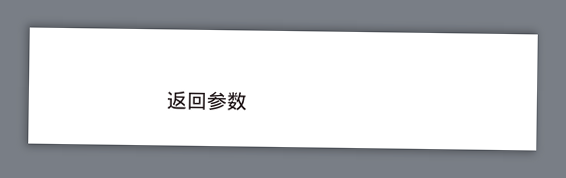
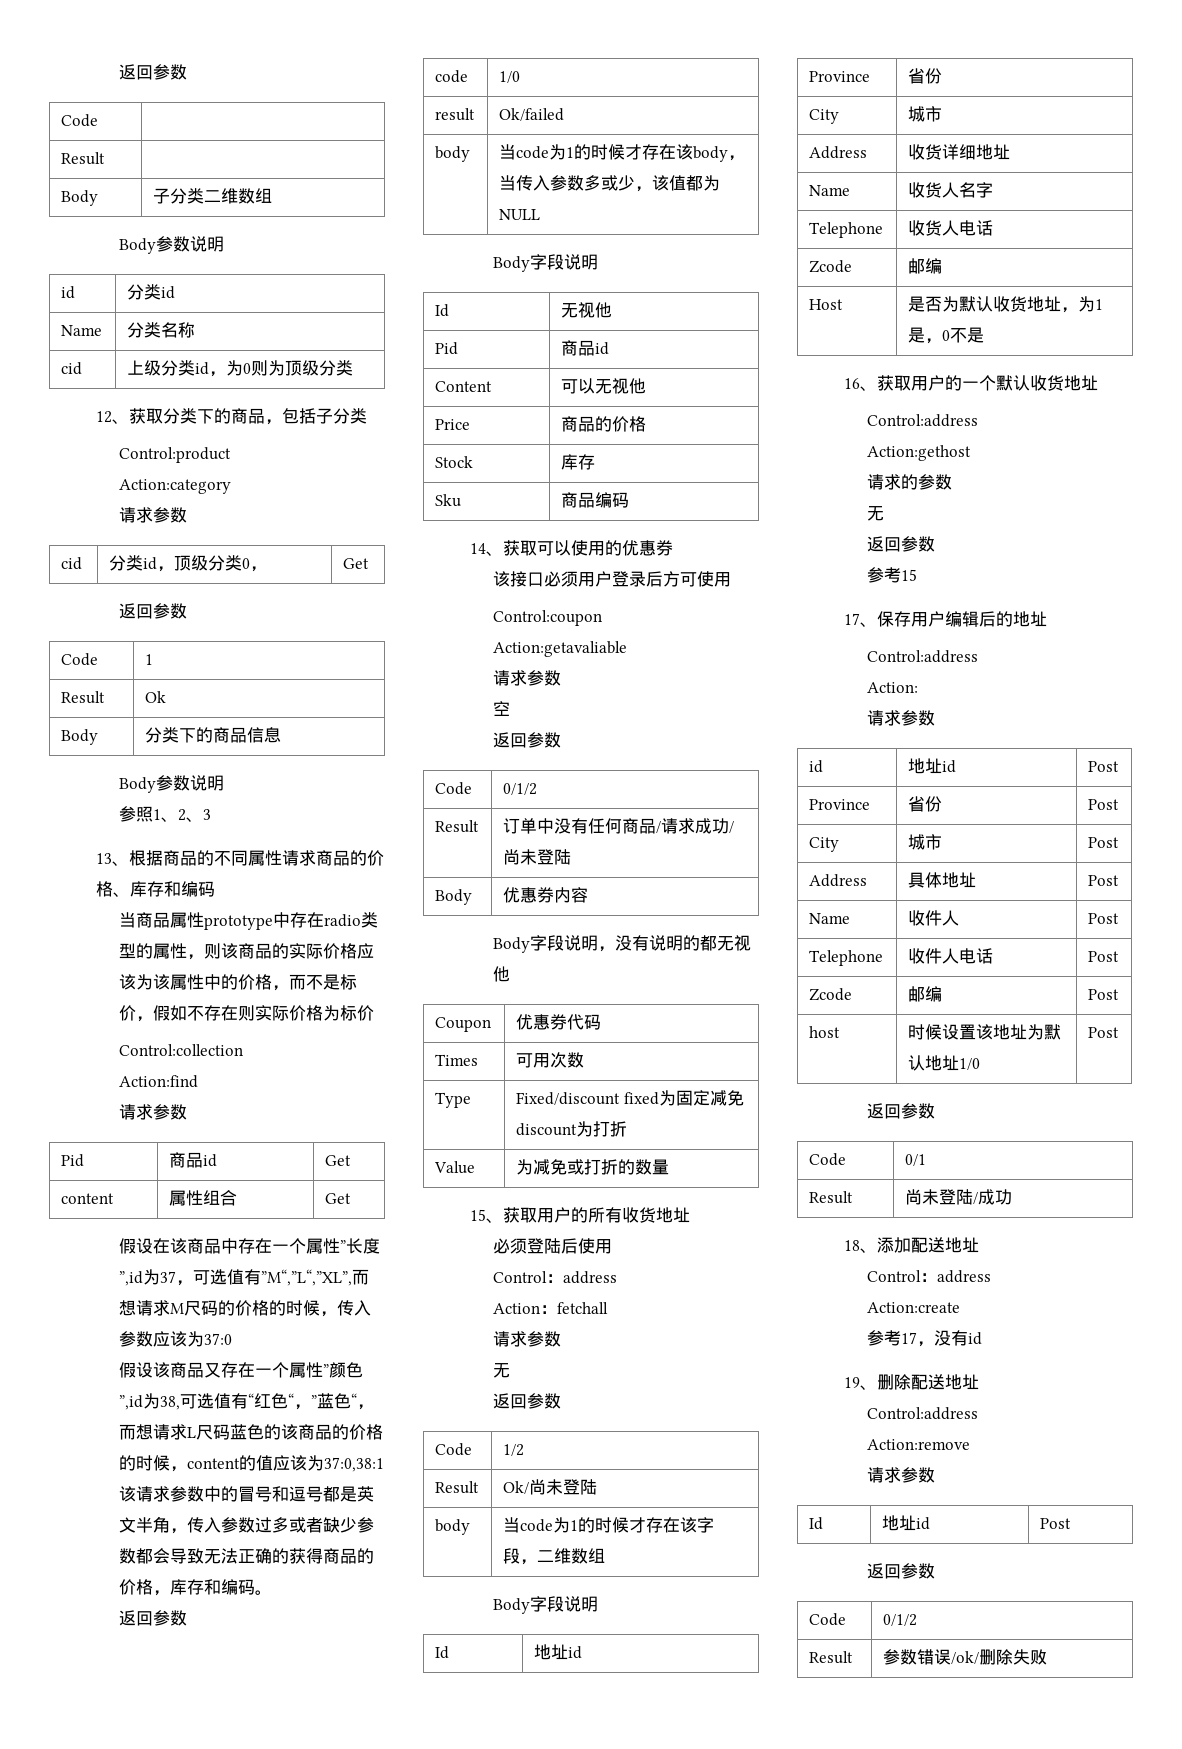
[165,90,247,111] 返回参数 -> [119,64,188,80] [61,114,99,127] [61,152,106,165] [61,190,99,206] [153,188,273,204] [119,236,225,254] [61,286,76,299] [127,284,176,300] [61,325,103,336] [127,322,196,338] [61,362,83,375] [127,360,354,377] [95,408,367,425] [119,447,232,463] [119,479,232,494] [119,507,188,523] [61,557,83,570] [109,555,268,572] [343,558,370,569] [119,603,188,619] [61,653,99,666] [145,654,154,665] [61,691,106,704] [145,691,167,703] [61,729,99,745] [145,727,282,743] [119,775,225,793] [119,806,212,822] [95,850,384,866] [95,881,215,897] [119,912,379,930] [119,943,375,960] [119,974,358,991] [119,1005,375,1022] [119,1044,244,1056] [119,1075,199,1088] [119,1104,188,1120] [61,1154,85,1167] [169,1152,218,1168] [325,1155,352,1166] [61,1193,115,1204] [169,1190,238,1206] [325,1193,352,1204] [119,1238,381,1254] [119,1269,370,1286] [119,1300,372,1317] [119,1331,233,1347] [119,1362,364,1378] [119,1393,375,1410] [119,1424,384,1440] [119,1455,385,1472] [119,1486,375,1502] [119,1516,375,1534] [119,1548,375,1564] [119,1579,273,1596] [119,1610,188,1626] [435,70,469,83] [499,71,521,83] [435,108,476,121] [499,108,565,121] [435,146,471,162] [499,144,746,162] [499,175,721,192] [499,209,541,220] [493,254,599,272] [435,304,450,317] [561,302,613,318] [435,342,459,355] [561,340,610,356] [435,381,493,392] [561,378,647,394] [435,419,471,430] [561,416,647,432] [435,456,474,468] [561,454,596,470] [435,494,462,507] [561,492,630,508] [469,540,673,556] [493,571,732,587] [493,610,603,626] [493,641,628,657] [493,670,562,686] [493,701,511,716] [493,732,562,748] [435,782,473,795] [503,783,538,795] [435,820,480,833] [503,818,735,834] [503,849,572,865] [435,889,473,905] [503,887,589,903] [493,935,752,953] [493,966,511,982] [435,1017,492,1032] [516,1014,602,1030] [435,1054,479,1066] [516,1052,585,1068] [435,1092,472,1108] [516,1090,744,1106] [516,1121,628,1137] [434,1161,476,1174] [516,1159,670,1175] [469,1207,690,1223] [493,1238,613,1254] [493,1271,618,1284] [493,1302,609,1314] [493,1331,562,1347] [493,1363,511,1378] [493,1393,562,1409] [435,1443,473,1456] [503,1444,525,1456] [435,1481,480,1494] [503,1479,598,1495] [435,1519,471,1535] [503,1517,715,1533] [503,1548,606,1565] [493,1596,599,1614] [435,1646,450,1659] [534,1644,583,1660] [809,71,871,82] [908,68,943,84] [809,109,840,124] [908,106,943,122] [809,146,868,159] [908,144,1011,160] [809,185,851,196] [908,182,994,198] [809,222,884,238] [908,220,994,236] [809,260,853,273] [908,258,943,274] [809,299,844,310] [908,296,1104,313] [908,327,985,344] [843,375,1098,391] [867,414,979,427] [867,445,972,461] [867,474,953,490] [867,506,885,521] [867,536,936,552] [867,567,918,583] [843,611,1047,627] [867,650,979,663] [867,682,919,693] [867,710,936,726] [809,760,824,773] [908,758,957,774] [1088,761,1120,772] [809,799,871,810] [908,796,943,812] [1088,799,1120,810] [809,837,840,852] [908,834,943,850] [1088,837,1120,848] [809,874,868,887] [908,872,977,888] [1088,875,1120,886] [809,913,851,924] [908,910,960,926] [1088,913,1120,924] [809,950,884,966] [908,948,994,964] [1088,951,1120,962] [809,988,853,1001] [908,986,943,1002] [1088,989,1120,1000] [809,1026,841,1038] [908,1024,1062,1040] [908,1055,981,1071] [1088,1027,1120,1038] [867,1103,936,1119] [809,1153,847,1166] [905,1154,927,1166] [809,1191,854,1204] [905,1189,1013,1205] [843,1237,979,1253] [867,1270,992,1283] [867,1302,961,1313] [867,1330,983,1347] [843,1374,979,1390] [867,1407,979,1420] [867,1439,971,1450] [867,1467,936,1483] [809,1517,824,1530] [882,1515,931,1531] [1040,1518,1072,1529] [867,1563,936,1579] [809,1613,847,1626] [883,1614,918,1626] [809,1651,854,1664] [883,1649,1048,1665] 返回参数 // Code | // Result | // Body | 子分类二维数组 // Body参数说明 // id | 分类id // Name | 分类名称 // cid | 上级分类id，为0则为顶级分类 // 12、获取分类下的商品，包括子分类 // Control:product // Action:category // 请求参数 // cid | 分类id，顶级分类0， | Get // 返回参数 // Code | 1 // Result | Ok // Body | 分类下的商品信息 // Body参数说明 // 参照1、2、3 // 13、根据商品的不同属性请求商品的价格、库存和编码 // 当商品属性prototype中存在radio类型的属性，则该商品的实际价格应该为该属性中的价格，而不是标价，假如不存在则实际价格为标价 // Control:collection // Action:find // 请求参数 // Pid | 商品id | Get // content | 属性组合 | Get // 假设在该商品中存在一个属性”长度”,id为37，可选值有”M“,”L“,”XL”,而想请求M尺码的价格的时候，传入参数应该为37:0 // 假设该商品又存在一个属性”颜色”,id为38,可选值有“红色“，”蓝色“，而想请求L尺码蓝色的该商品的价格的时候，content的值应该为37:0,38:1该请求参数中的冒号和逗号都是英文半角，传入参数过多或者缺少参数都会导致无法正确的获得商品的价格，库存和编码。 // 返回参数 // code | 1/0 // result | Ok/failed // body | 当code为1的时候才存在该body，当传入参数多或少，该值都为NULL // Body字段说明 // Id | 无视他 // Pid | 商品id // Content | 可以无视他 // Price | 商品的价格 // Stock | 库存 // Sku | 商品编码 // 14、获取可以使用的优惠券 // 该接口必须用户登录后方可使用 // Control:coupon // Action:getavaliable // 请求参数 // 空 // 返回参数 // Code | 0/1/2 // Result | 订单中没有任何商品/请求成功/尚未登陆 // Body | 优惠券内容 // Body字段说明，没有说明的都无视他 // Coupon | 优惠券代码 // Times | 可用次数 // Type | Fixed/discount fixed为固定减免discount为打折 // Value | 为减免或打折的数量 // 15、获取用户的所有收货地址 // 必须登陆后使用 // Control：address // Action：fetchall // 请求参数 // 无 // 返回参数 // Code | 1/2 // Result | Ok/尚未登陆 // body | 当code为1的时候才存在该字段，二维数组 // Body字段说明 // Id | 地址id // Province | 省份 // City | 城市 // Address | 收货详细地址 // Name | 收货人名字 // Telephone | 收货人电话 // Zcode | 邮编 // Host | 是否为默认收货地址，为1是，0不是 // 16、获取用户的一个默认收货地址 // Control:address // Action:gethost // 请求的参数 // 无 // 返回参数 // 参考15 // 17、保存用户编辑后的地址 // Control:address // Action: // 请求参数 // id | 地址id | Post // Province | 省份 | Post // City | 城市 | Post // Address | 具体地址 | Post // Name | 收件人 | Post // Telephone | 收件人电话 | Post // Zcode | 邮编 | Post // host | 时候设置该地址为默认地址1/0 | Post // 返回参数 // Code | 0/1 // Result | 尚未登陆/成功 // 18、添加配送地址 // Control：address // Action:create // 参考17，没有id // 19、删除配送地址 // Control:address // Action:remove // 请求参数 // Id | 地址id | Post // 返回参数 // Code | 0/1/2 // Result | 参数错误/ok/删除失败

